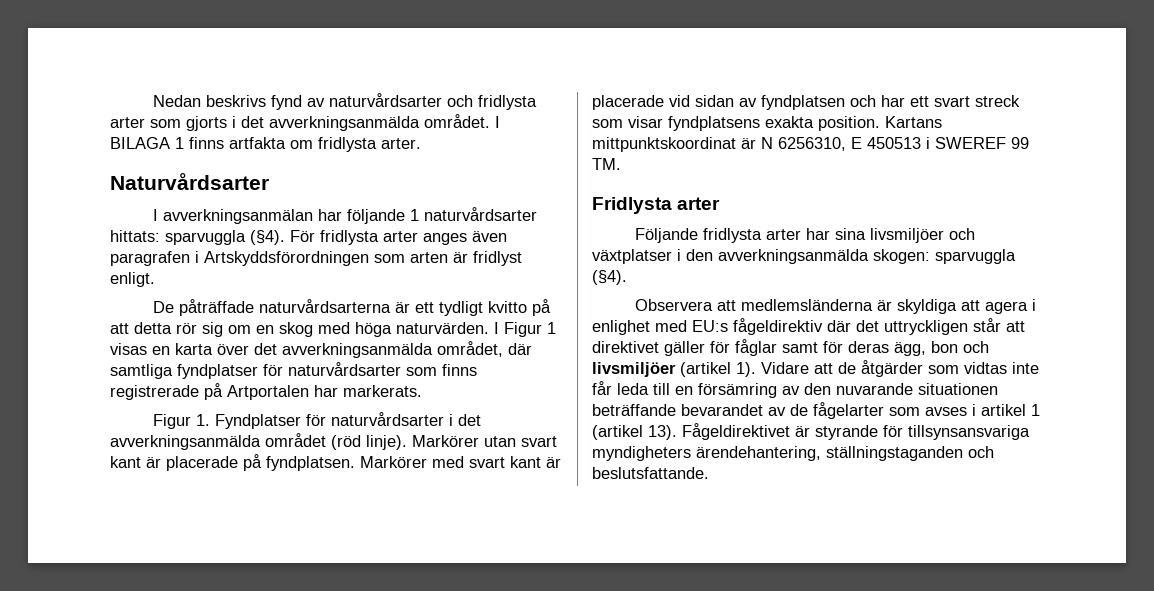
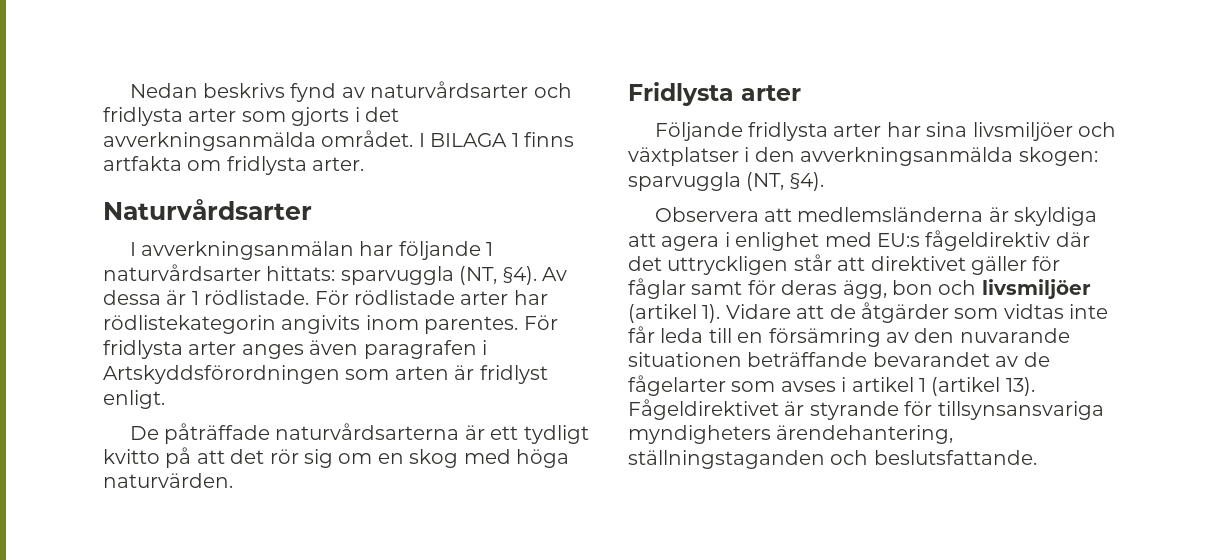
[250,230,285,245] (§4). -> [459,266,567,285] [103,290,548,305] [103,315,519,334] (NT, §4). Av dessa är 1 rödlistade. För rödlistade arter har rödlistekategorin angivits inom parentes.
[134,322,172,334] detta -> [230,449,265,464] det
[494,322,556,337] [110,341,532,358] [110,362,477,379] [110,383,422,400] [152,412,481,429] [110,433,557,450] [110,454,561,471] [592,95,1020,110] [592,116,942,131] [592,137,1029,152] [592,158,621,170] I Figur 1 visas en karta över det avverkningsanmälda området, där samtliga fyndplatser för naturvårdsarter som finns registrerade på Artportalen har markerats. // Figur 1. Fyndplatser för naturvårdsarter i det avverkningsanmälda området (röd linje). Markörer utan svart kant är placerade på fyndplatsen. Markörer med svart kant är placerade vid sidan av fyndplatsen och har ett svart streck som visar fyndplatsens exakta position. Kartans mittpunktskoordinat är N 6256310, E 450513 i SWEREF 99 TM. -> (233, 480) none
[592,270,627,285] (§4). -> [746,172,824,191] (NT, §4).

